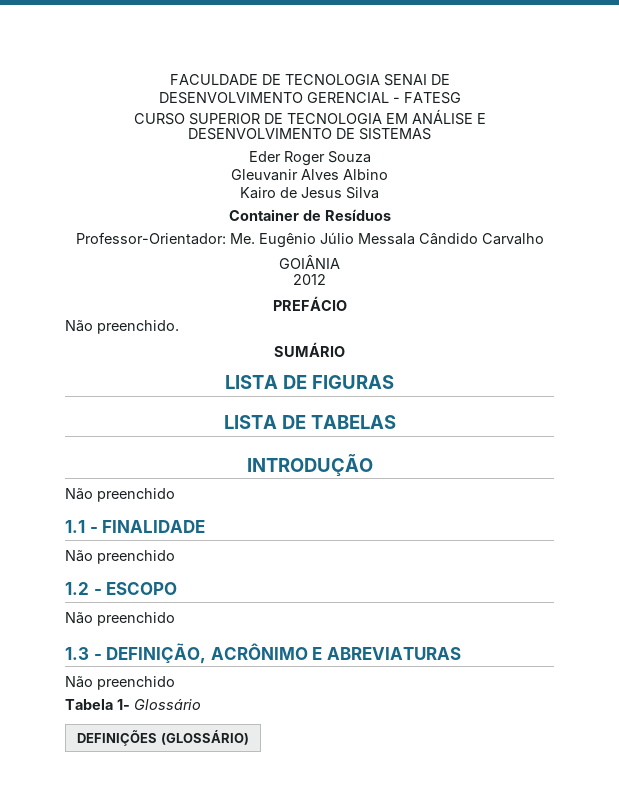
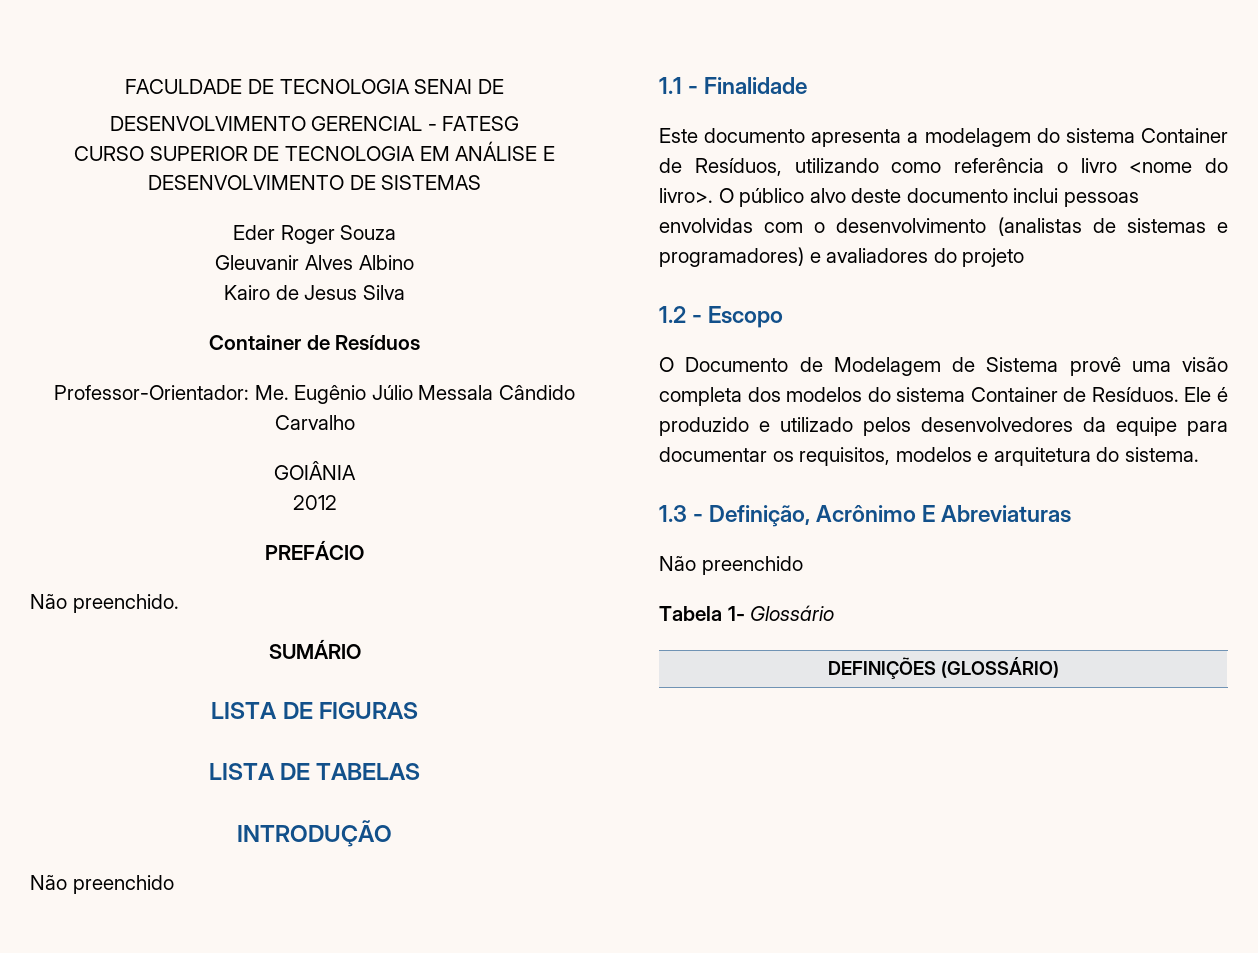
[102,520,206,533] [65,550,175,564] [65,582,178,595] [65,612,175,626] [65,643,461,664] FINALIDADE // Não preenchido // 1.2 - ESCOPO // Não preenchido // 1.3 - DEFINIÇÃO, ACRÔNIMO E ABREVIATURAS -> [704,77,808,94] [659,128,1228,147] [659,158,1228,176] [659,188,1139,207] [659,217,1228,236] [659,247,1025,267] [659,306,784,328] [659,357,1228,376] [659,387,1228,406] [659,417,1228,436] [659,447,1199,466] [659,505,1072,527] Finalidade // Este documento apresenta a modelagem do sistema Container de Resíduos, utilizando como referência o livro <nome do livro>. O público alvo deste documento inclui pessoas envolvidas com o desenvolvimento (analistas de sistemas e programadores) e avaliadores do projeto // 1.2 - Escopo // O Documento de Modelagem de Sistema provê uma visão completa dos modelos do sistema Container de Resíduos. Ele é produzido e utilizado pelos desenvolvedores da equipe para documentar os requisitos, modelos e arquitetura do sistema. // 1.3 - Definição, Acrônimo E Abreviaturas

